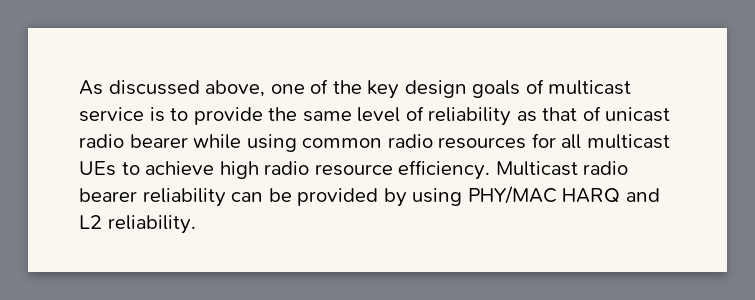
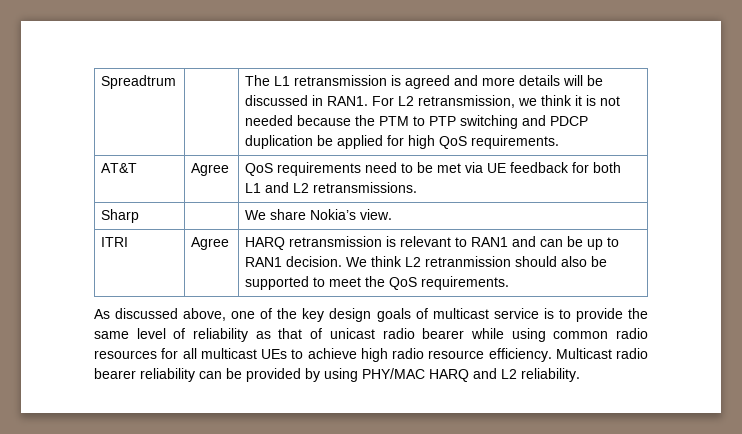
(79, 87) none -> [101,75,177,89] [245,75,604,89] [245,95,621,108] [245,115,589,129] [245,135,560,149] [101,163,138,173] [191,163,230,176] [245,162,622,176] [245,182,418,193] [101,209,140,223] [245,209,393,220] [101,237,129,247] [191,237,230,250] [245,236,620,250] [245,256,608,267] [245,276,510,290] Spreadtrum | | The L1 retransmission is agreed and more details will be discussed in RAN1. For L2 retransmission, we think it is not needed because the PTM to PTP switching and PDCP duplication be applied for high QoS requirements. // AT&T | Agree | QoS requirements need to be met via UE feedback for both L1 and L2 retransmissions. // Sharp | | We share Nokia’s view. // ITRI | Agree | HARQ retransmission is relevant to RAN1 and can be up to RAN1 decision. We think L2 retranmission should also be supported to meet the QoS requirements. //

